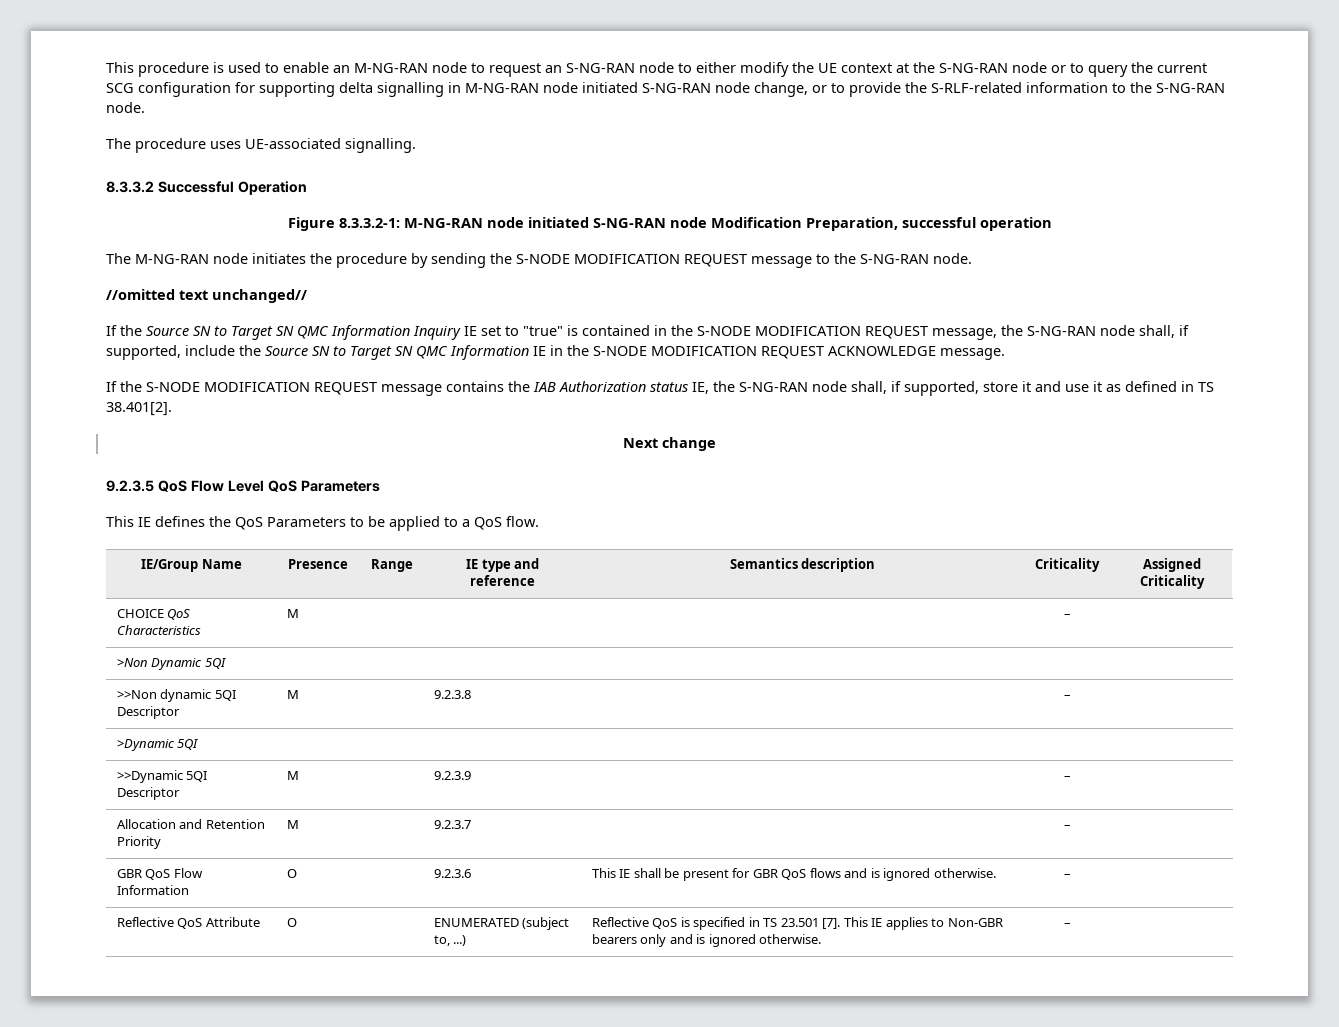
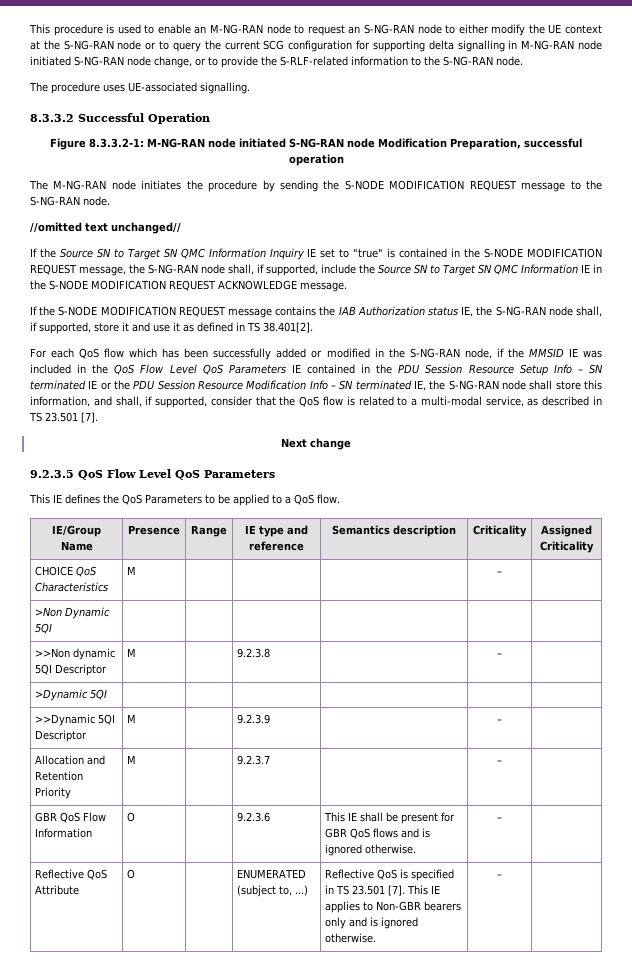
(172, 409) none -> [30,348,602,360] [30,364,603,376] [30,380,602,391] [30,396,602,408] [29,412,98,423] // For each QoS flow which has been successfully added or modified in the S-NG-RAN node, if the MMSID IE was included in the QoS Flow Level QoS Parameters IE contained in the PDU Session Resource Setup Info – SN terminated IE or the PDU Session Resource Modification Info – SN terminated IE, the S-NG-RAN node shall store this information, and shall, if supported, consider that the QoS flow is related to a multi-modal service, as described in TS 23.501 [7].

